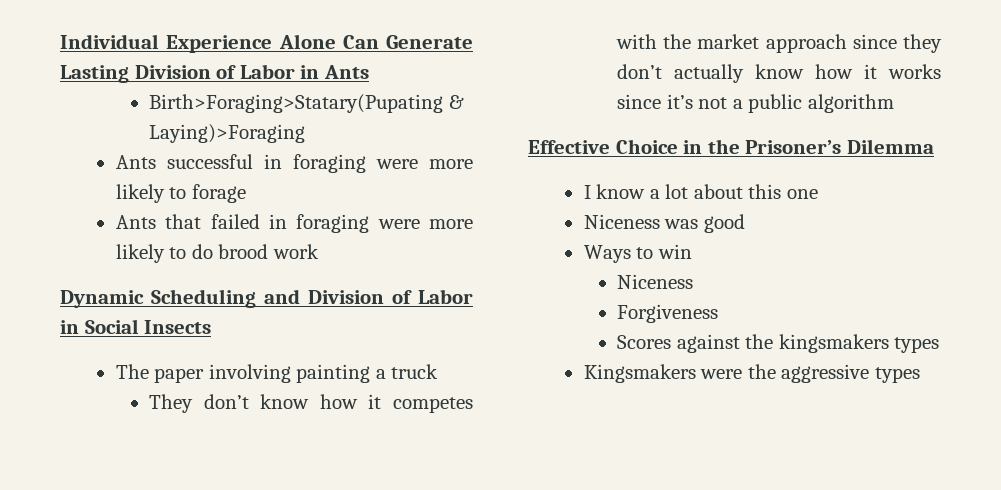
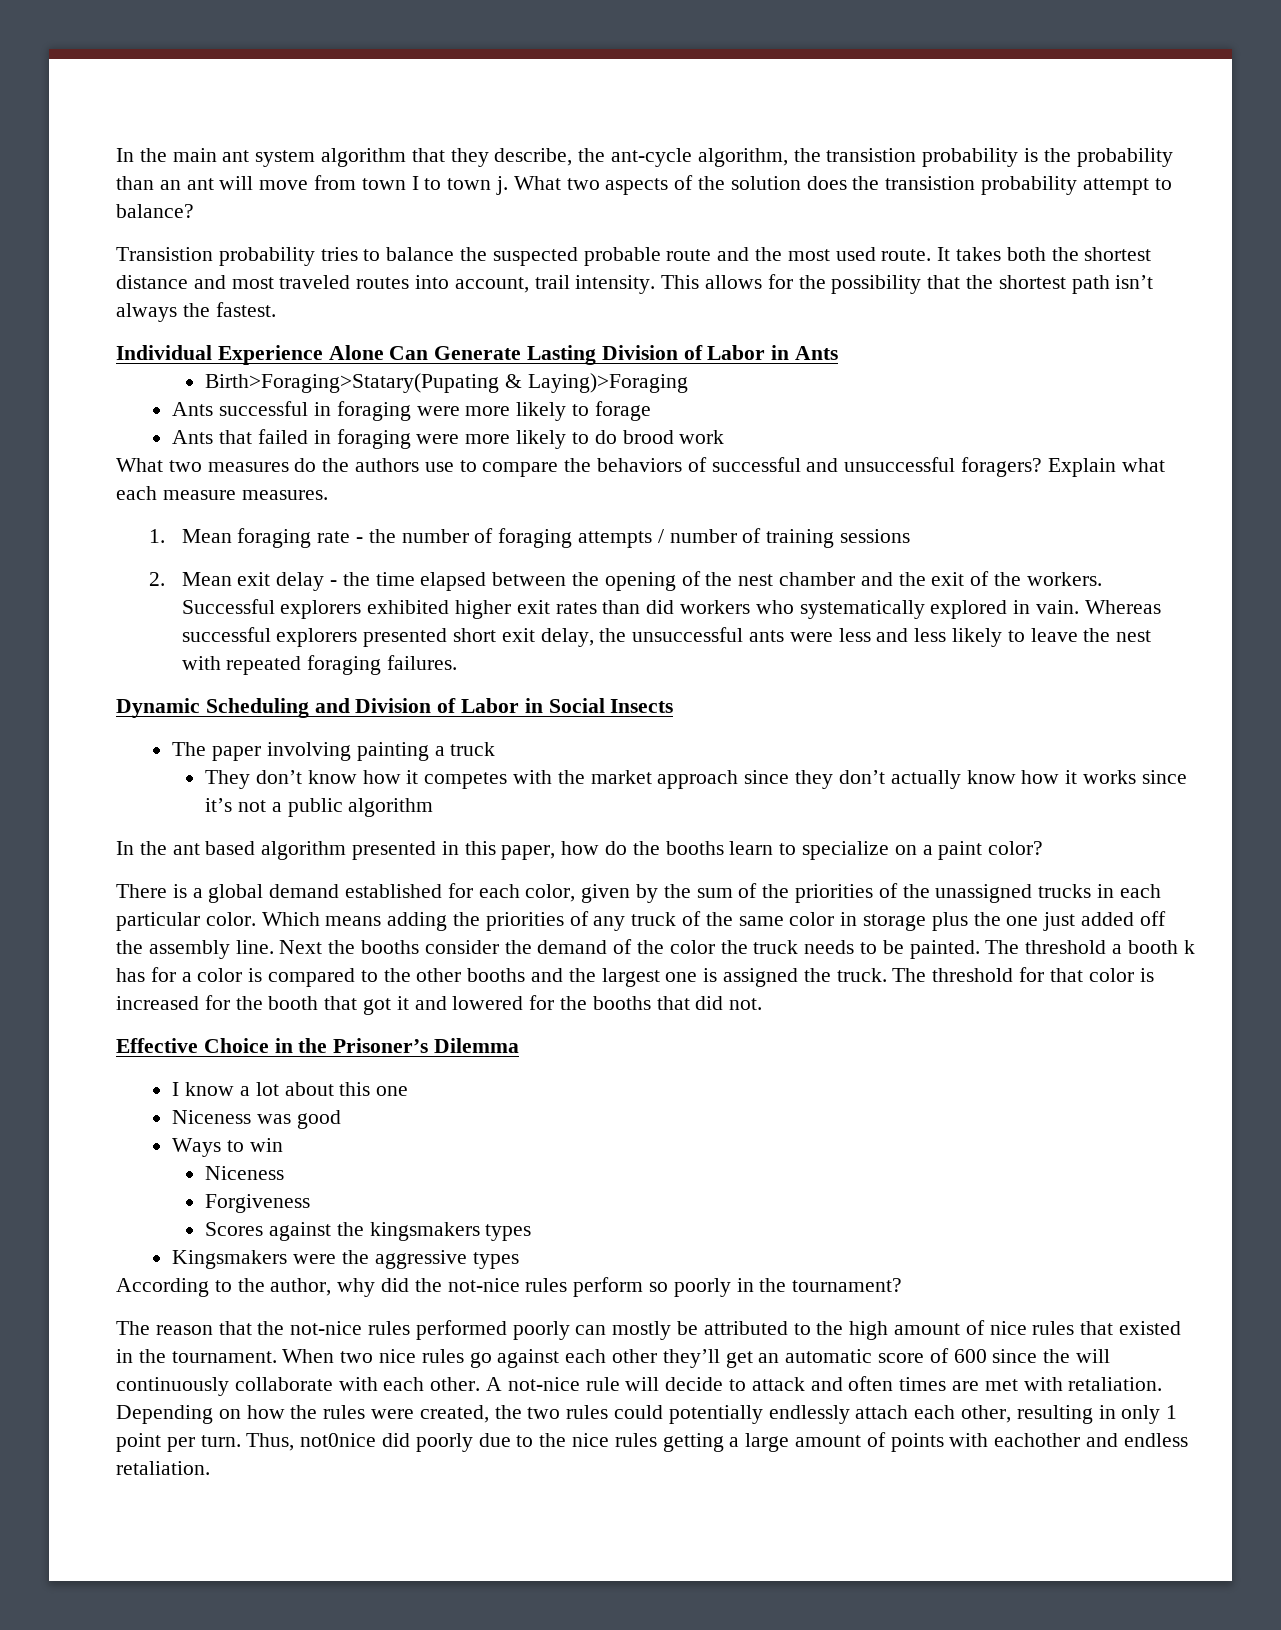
(60, 41) none -> [116,148,1173,167] [116,175,1172,195] [116,204,194,218] [116,247,1152,266] [116,274,1154,294] [116,302,276,322] In the main ant system algorithm that they describe, the ant-cycle algorithm, the transistion probability is the probability than an ant will move from town I to town j. What two aspects of the solution does the transistion probability attempt to balance? // Transistion probability tries to balance the suspected probable route and the most used route. It takes both the shortest distance and most traveled routes into account, trail intensity. This allows for the possibility that the shortest path isn’t always the fastest. //
(319, 251) none -> [116,457,1165,477] [116,486,328,500] [148,528,911,548] [148,571,1102,591] [181,599,1161,619] [181,627,1152,647] [181,655,458,675] // What two measures do the authors use to compare the behaviors of successful and unsuccessful foragers? Explain what each measure measures. // 1. Mean foraging rate - the number of foraging attempts / number of training sessions // 2. Mean exit delay - the time elapsed between the opening of the nest chamber and the exit of the workers. Successful explorers exhibited higher exit rates than did workers who systematically explored in vain. Whereas successful explorers presented short exit delay, the unsuccessful ants were less and less likely to leave the nest with repeated foraging failures.
(894, 103) none -> [116,841,1044,860] [116,883,1161,903] [116,911,1166,931] [116,939,1195,959] [116,967,1154,987] [116,995,763,1015] // In the ant based algorithm presented in this paper, how do the booths learn to specialize on a paint color? // There is a global demand established for each color, given by the sum of the priorities of the unassigned trucks in each particular color. Which means adding the priorities of any truck of the same color in storage plus the one just added off the assembly line. Next the booths consider the demand of the color the truck needs to be painted. The threshold a booth k has for a color is compared to the other booths and the largest one is assigned the truck. The threshold for that color is increased for the booth that got it and lowered for the booths that did not.
(920, 375) none -> [116,1277,903,1297] [116,1320,1182,1340] [116,1348,1111,1368] [116,1376,1163,1396] [116,1405,1178,1424] [116,1432,1188,1452] [116,1461,210,1475] // According to the author, why did the not-nice rules perform so poorly in the tournament? // The reason that the not-nice rules performed poorly can mostly be attributed to the high amount of nice rules that existed in the tournament. When two nice rules go against each other they’ll get an automatic score of 600 since the will continuously collaborate with each other. A not-nice rule will decide to attack and often times are met with retaliation. Depending on how the rules were created, the two rules could potentially endlessly attach each other, resulting in only 1 point per turn. Thus, not0nice did poorly due to the nice rules getting a large amount of points with eachother and endless retaliation.

